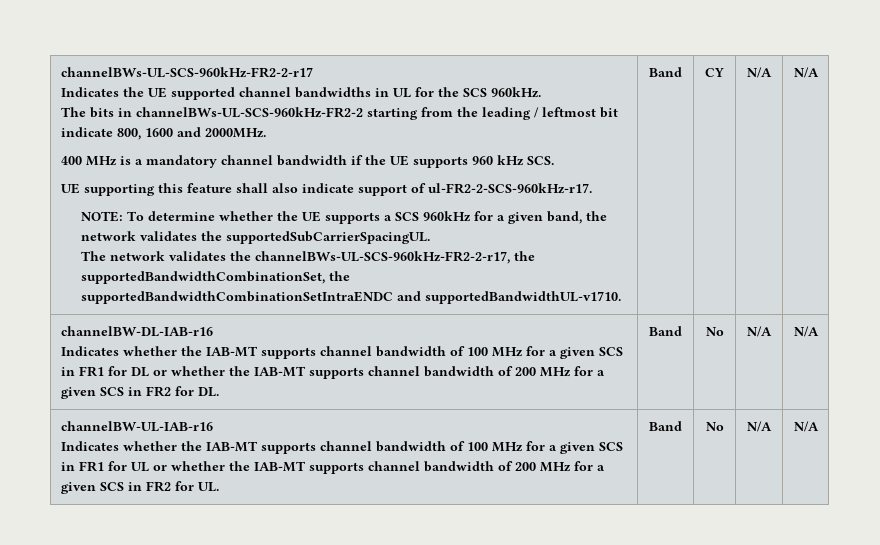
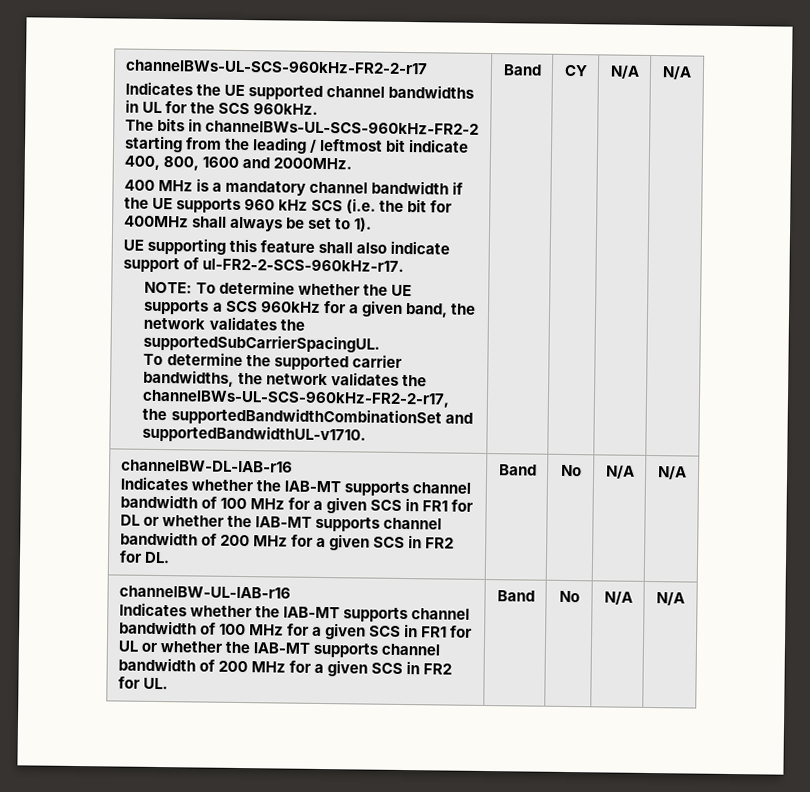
(113, 132) none -> [123,155,160,170] 400,
[526,156,554,165] SCS. -> [310,198,453,214] [123,215,372,232] SCS (i.e. the bit for 400MHz shall always be set to 1).
[81,251,107,261] The -> [143,352,402,371] [143,369,263,387] To determine the supported carrier bandwidths, the
[81,271,351,284] [81,291,394,304] supportedBandwidthCombinationSet, the supportedBandwidthCombinationSetIntraENDC -> [170,407,442,427] supportedBandwidthCombinationSet

